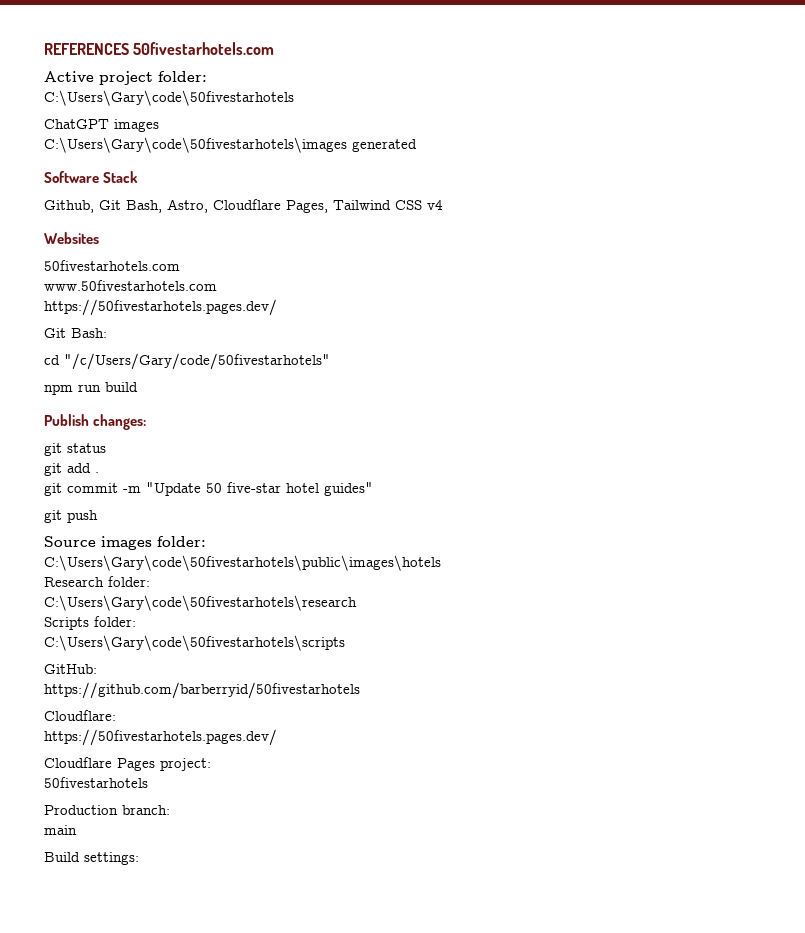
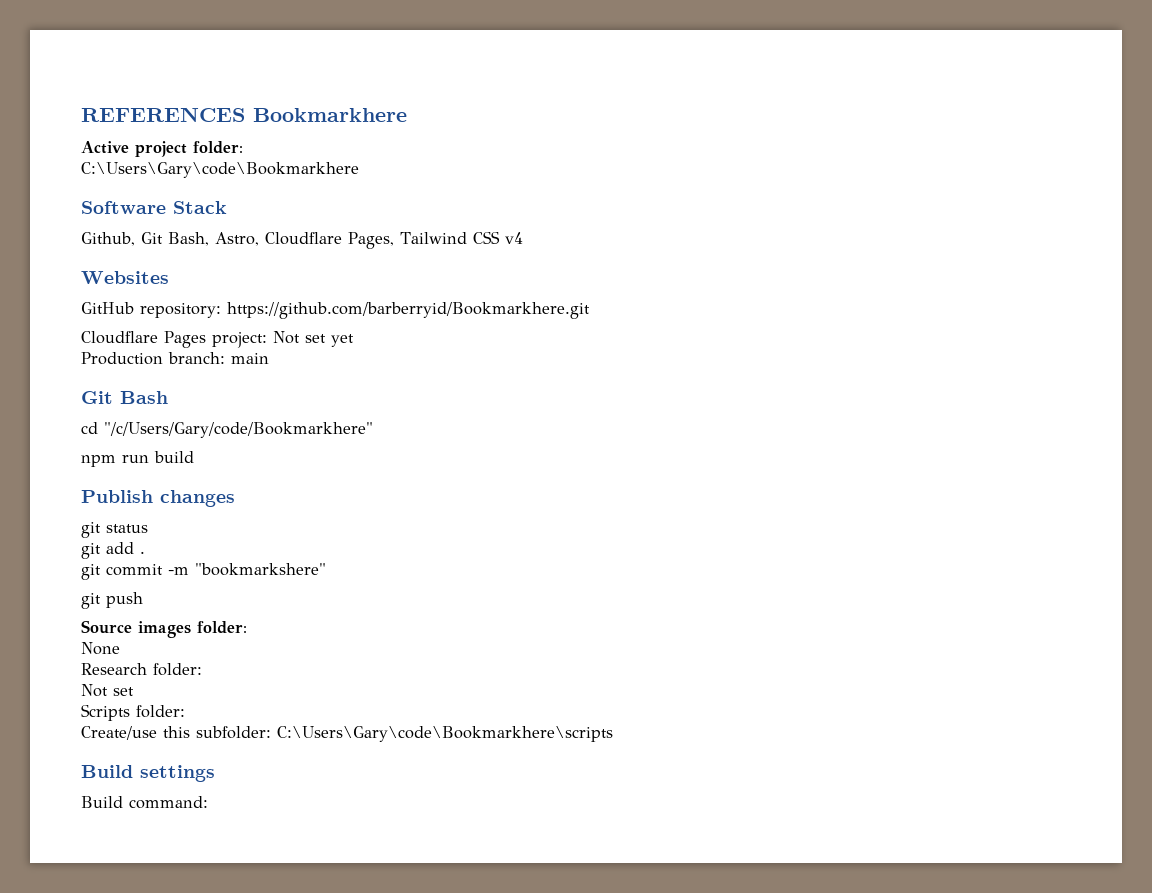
[133,42,275,55] 50fivestarhotels.com -> [253,108,407,122] Bookmarkhere
[44,90,294,106] [44,119,159,132] [44,137,417,153] C:\Users\Gary\code\50fivestarhotels // ChatGPT images // C:\Users\Gary\code\50fivestarhotels\images generated -> [81,162,359,178] C:\Users\Gary\code\Bookmarkhere
[44,260,180,271] [44,280,217,291] [44,299,277,316] [44,328,107,338] 50fivestarhotels.com // www.50fivestarhotels.com // https://50fivestarhotels.pages.dev/ // Git Bash: -> [81,302,590,319] [81,331,354,348] [81,352,269,365] [81,391,168,404] GitHub repository: https://github.com/barberryid/Bookmarkhere.git // Cloudflare Pages project: Not set yet // Production branch: main // Git Bash
[64,353,330,370] "/c/Users/Gary/code/50fivestarhotels" -> [104,422,373,438] "/c/Users/Gary/code/Bookmarkhere"
[93,414,147,430] changes: -> [160,490,235,507] changes
[146,482,373,496] "Update 50 five-star hotel guides" -> [195,563,326,576] "bookmarkshere"
[44,555,441,571] // C:\Users\Gary\code\50fivestarhotels\public\images\hotels -> [81,642,120,655] // None
[44,595,357,611] C:\Users\Gary\code\50fivestarhotels\research -> [81,684,134,697] Not set
[44,635,345,651] [44,664,97,674] [44,682,360,699] [44,710,116,721] [44,729,277,746] [44,757,211,771] [44,777,148,788] [44,805,170,815] [44,825,77,835] [44,852,139,865] C:\Users\Gary\code\50fivestarhotels\scripts // GitHub: // https://github.com/barberryid/50fivestarhotels // Cloudflare: // https://50fivestarhotels.pages.dev/ // Cloudflare Pages project: // 50fivestarhotels // Production branch: // main // Build settings: -> [81,726,613,742] [81,765,215,782] [81,796,208,809] Create/use this subfolder: C:\Users\Gary\code\Bookmarkhere\scripts // Build settings // Build command:

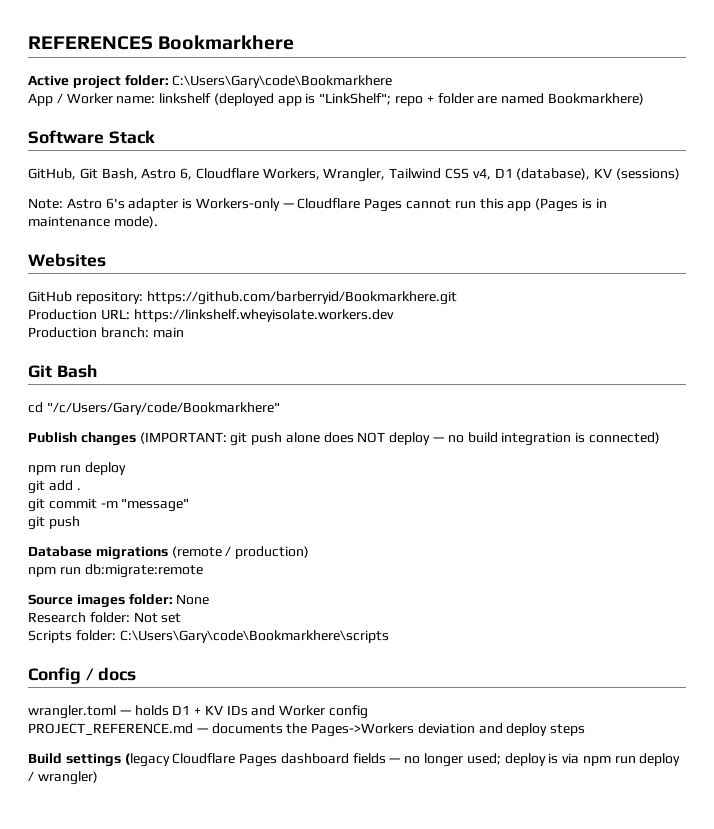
[81,162,359,178] // C:\Users\Gary\code\Bookmarkhere -> [172,75,393,88] [28,93,644,106] C:\Users\Gary\code\Bookmarkhere // App / Worker name: linkshelf (deployed app is "LinkShelf"; repo + folder are named Bookmarkhere)
[81,232,135,246] Github, -> [28,168,76,180] GitHub,
[215,231,523,249] [81,271,169,284] [81,302,590,319] [81,331,354,348] Astro, Cloudflare Pages, Tailwind CSS v4 // Websites // GitHub repository: https://github.com/barberryid/Bookmarkhere.git // Cloudflare Pages project: Not set yet -> [141,168,680,182] [28,198,607,212] [28,216,158,228] [28,253,106,267] [28,291,457,305] [28,309,394,322] Astro 6, Cloudflare Workers, Wrangler, Tailwind CSS v4, D1 (database), KV (sessions) // Note: Astro 6's adapter is Workers-only — Cloudflare Pages cannot run this app (Pages is in maintenance mode). // Websites // GitHub repository: https://github.com/barberryid/Bookmarkhere.git // Production URL: https://linkshelf.wheyisolate.workers.dev
[81,451,194,467] [81,490,235,507] [81,522,148,538] npm run build // Publish changes // git status -> [28,432,660,446] [28,462,126,475] Publish changes (IMPORTANT: git push alone does NOT deploy — no build integration is connected) // npm run deploy
[195,563,326,576] [81,592,143,609] "bookmarkshere" // git push -> [121,498,190,512] [28,516,80,530] [28,546,310,560] [28,564,203,578] "message" // git push // Database migrations (remote / production) // npm run db:migrate:remote
(247, 627) // -> (173, 599) none
(202, 669) // -> (130, 617) none
[81,726,613,742] [81,765,215,782] [81,796,208,809] // Create/use this subfolder: C:\Users\Gary\code\Bookmarkhere\scripts // Build settings // Build command: -> [119,630,389,643] [28,667,137,684] [28,705,369,719] [28,723,586,737] [28,753,681,767] [28,771,98,785] C:\Users\Gary\code\Bookmarkhere\scripts // Config / docs // wrangler.toml — holds D1 + KV IDs and Worker config // PROJECT_REFERENCE.md — documents the Pages->Workers deviation and deploy steps // Build settings (legacy Cloudflare Pages dashboard fields — no longer used; deploy is via npm run deploy / wrangler)

